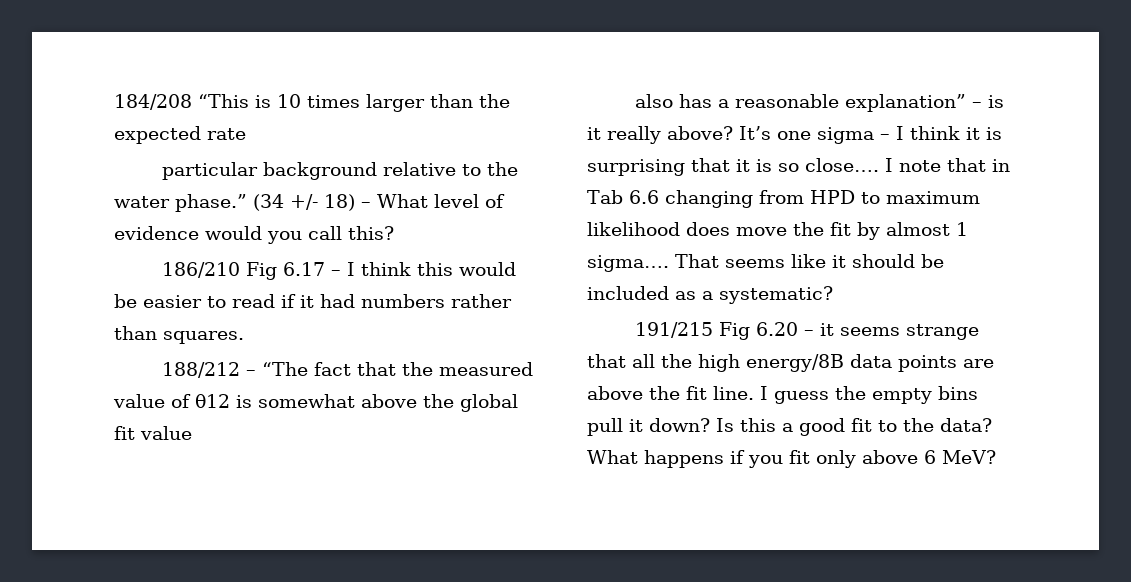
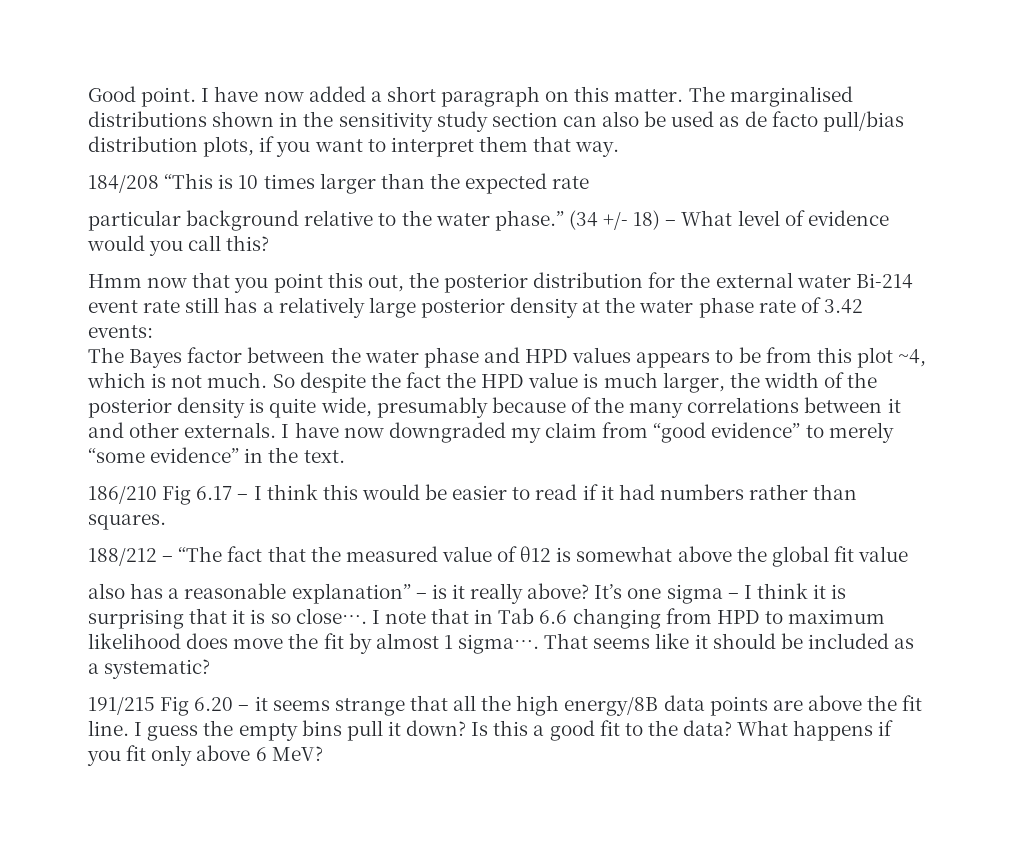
(114, 102) none -> [88,86,853,107] [88,111,904,132] [88,136,620,157] Good point. I have now added a short paragraph on this matter. The marginalised distributions shown in the sensitivity study section can also be used as de facto pull/bias distribution plots, if you want to interpret them that way. //
(394, 233) none -> [88,272,913,293] [88,297,863,318] [88,325,153,338] [88,347,927,368] [87,372,878,393] [88,397,901,418] [88,422,894,443] [88,447,345,463] // Hmm now that you point this out, the posterior distribution for the external water Bi-214 event rate still has a relatively large posterior density at the water phase rate of 3.42 events: // The Bayes factor between the water phase and HPD values appears to be from this plot ~4, which is not much. So despite the fact the HPD value is much larger, the width of the posterior density is quite wide, presumably because of the many correlations between it and other externals. I have now downgraded my claim from “good evidence” to merely “some evidence” in the text.

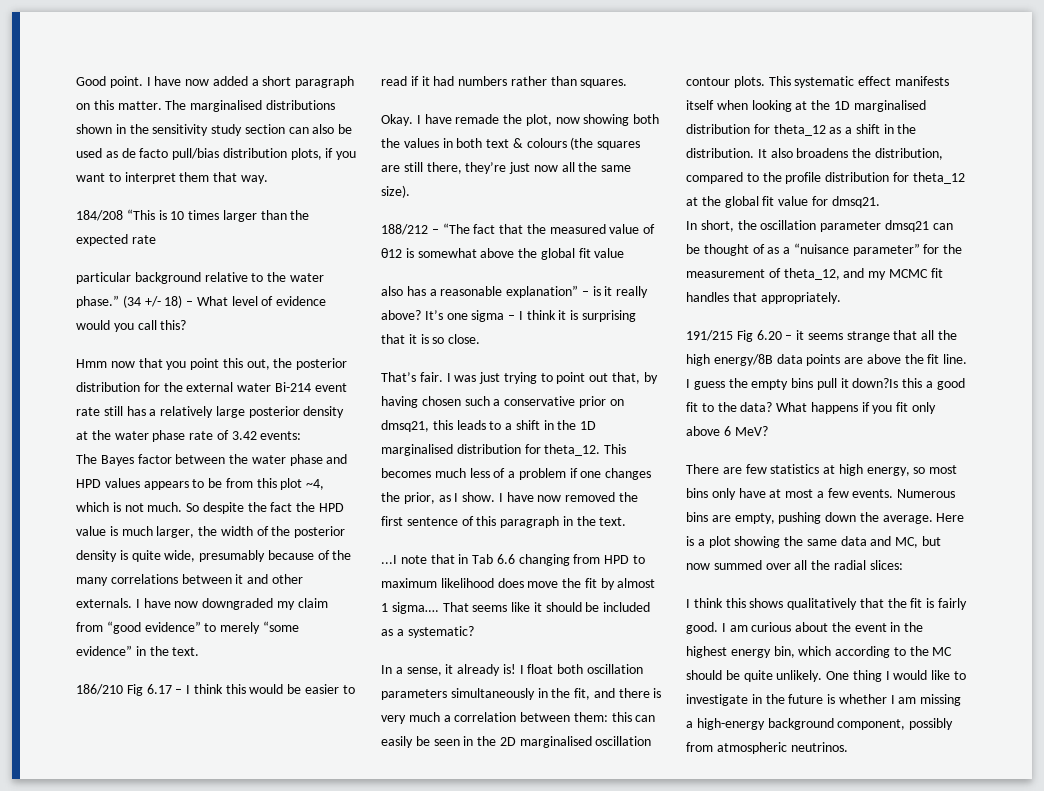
(166, 522) none -> [381,114,660,126] [381,137,641,150] [381,162,632,174] [381,185,410,198] // Okay. I have remade the plot, now showing both the values in both text & colours (the squares are still there, they’re just now all the same size).
[295,608,380,624] close…. I -> [448,334,481,344] [381,372,658,384] [381,396,624,408] [381,420,597,432] [381,444,627,456] [381,468,652,480] [381,492,639,504] [381,516,627,528] [381,555,397,564] close. // That’s fair. I was just trying to point out that, by having chosen such a conservative prior on dmsq21, this leads to a shift in the 1D marginalised distribution for theta_12. This becomes much less of a problem if one changes the prior, as I show. I have now removed the first sentence of this paragraph in the text. // ...I
(211, 669) none -> [381,664,644,676] [381,688,662,700] [381,712,656,724] [381,736,652,748] [686,76,949,88] [686,100,926,112] [686,124,917,136] [686,148,943,160] [686,172,965,184] [686,196,880,208] [686,220,953,232] [686,243,963,256] [686,268,943,280] [686,292,841,304] // In a sense, it already is! I float both oscillation parameters simultaneously in the fit, and there is very much a correlation between them: this can easily be seen in the 2D marginalised oscillation contour plots. This systematic effect manifests itself when looking at the 1D marginalised distribution for theta_12 as a shift in the distribution. It also broadens the distribution, compared to the profile distribution for theta_12 at the global fit value for dmsq21. // In short, the oscillation parameter dmsq21 can be thought of as a “nuisance parameter” for the measurement of theta_12, and my MCMC fit handles that appropriately.
[406,720,489,736] down? Is -> [852,378,899,388] down?Is
(323, 753) none -> [686,464,958,476] [686,488,956,500] [686,512,965,524] [686,536,942,548] [686,560,903,570] [686,598,968,610] [686,622,924,634] [686,646,953,658] [686,670,967,682] [686,694,962,706] [686,718,954,730] [686,742,848,754] // There are few statistics at high energy, so most bins only have at most a few events. Numerous bins are empty, pushing down the average. Here is a plot showing the same data and MC, but now summed over all the radial slices: // I think this shows qualitatively that the fit is fairly good. I am curious about the event in the highest energy bin, which according to the MC should be quite unlikely. One thing I would like to investigate in the future is whether I am missing a high-energy background component, possibly from atmospheric neutrinos.

